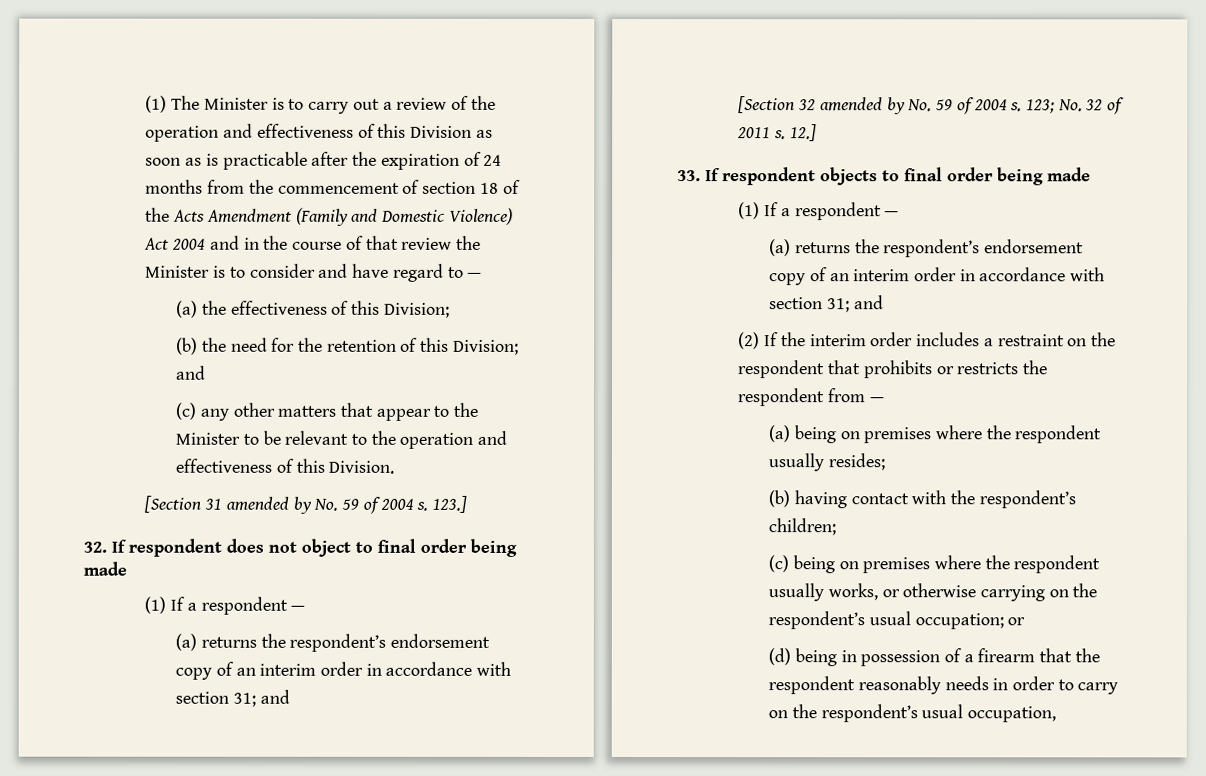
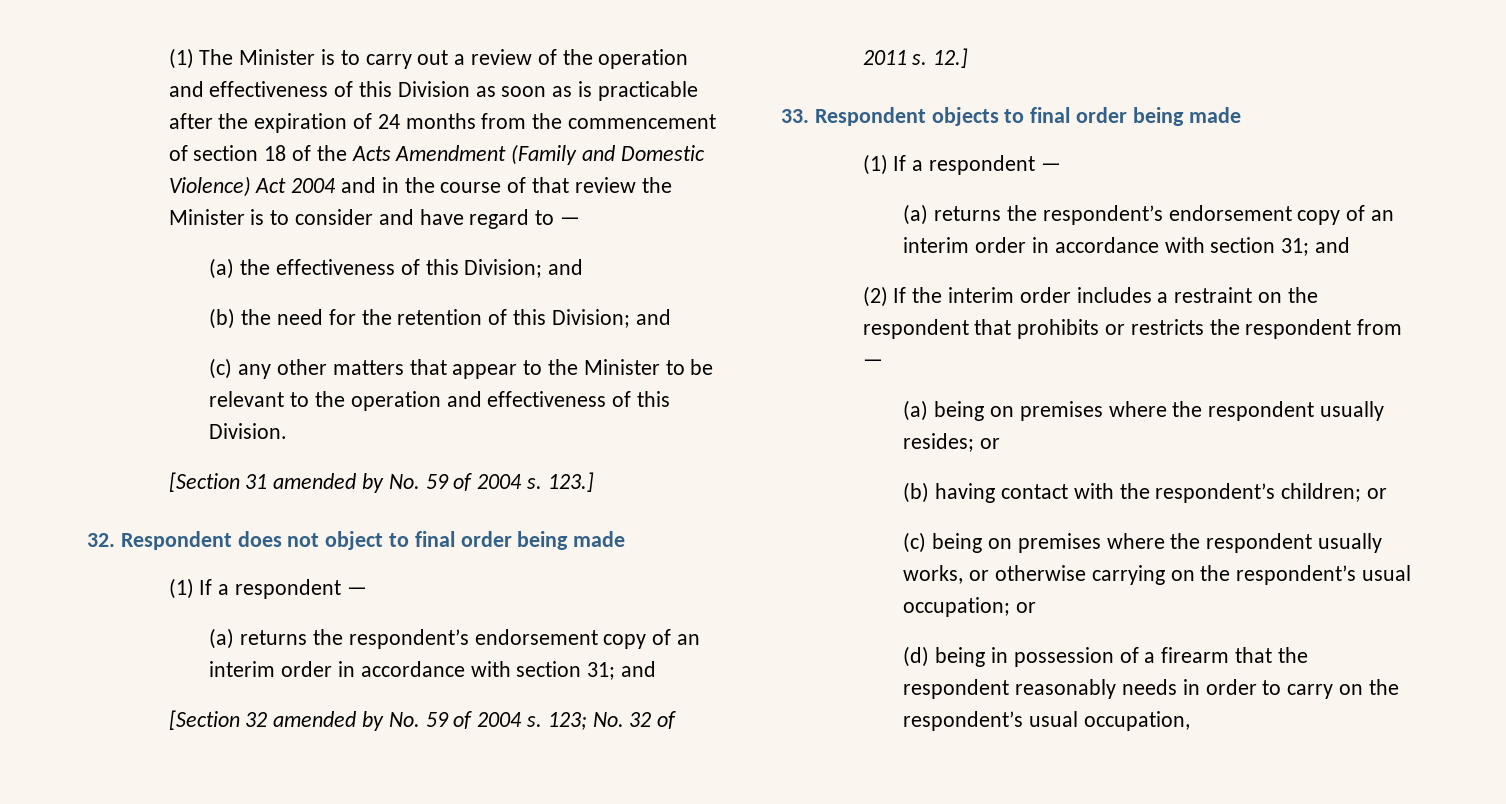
(450, 310) none -> [548,259,584,275] and
[111,538,222,557] If respondent -> [120,531,232,550] Respondent
[705,167,816,186] If respondent -> [814,107,926,126] Respondent
(885, 462) none -> [980,438,1001,449] or
(837, 527) none -> [1366,488,1387,499] or

